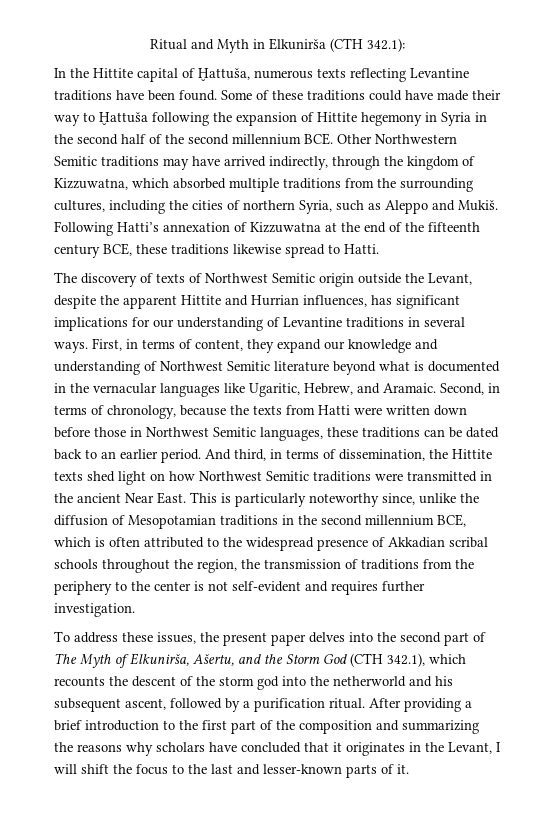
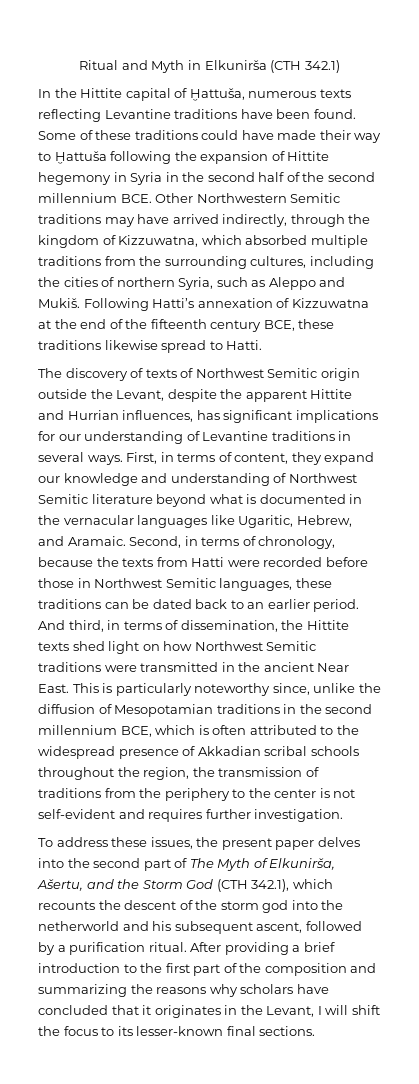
[367,38,405,52] 342.1): -> [304,60,340,73] 342.1)
[386,405,467,416] written down -> [263,557,323,567] recorded
[188,764,409,778] the last and lesser-known parts of it. -> [117,1026,316,1036] its lesser-known final sections.

